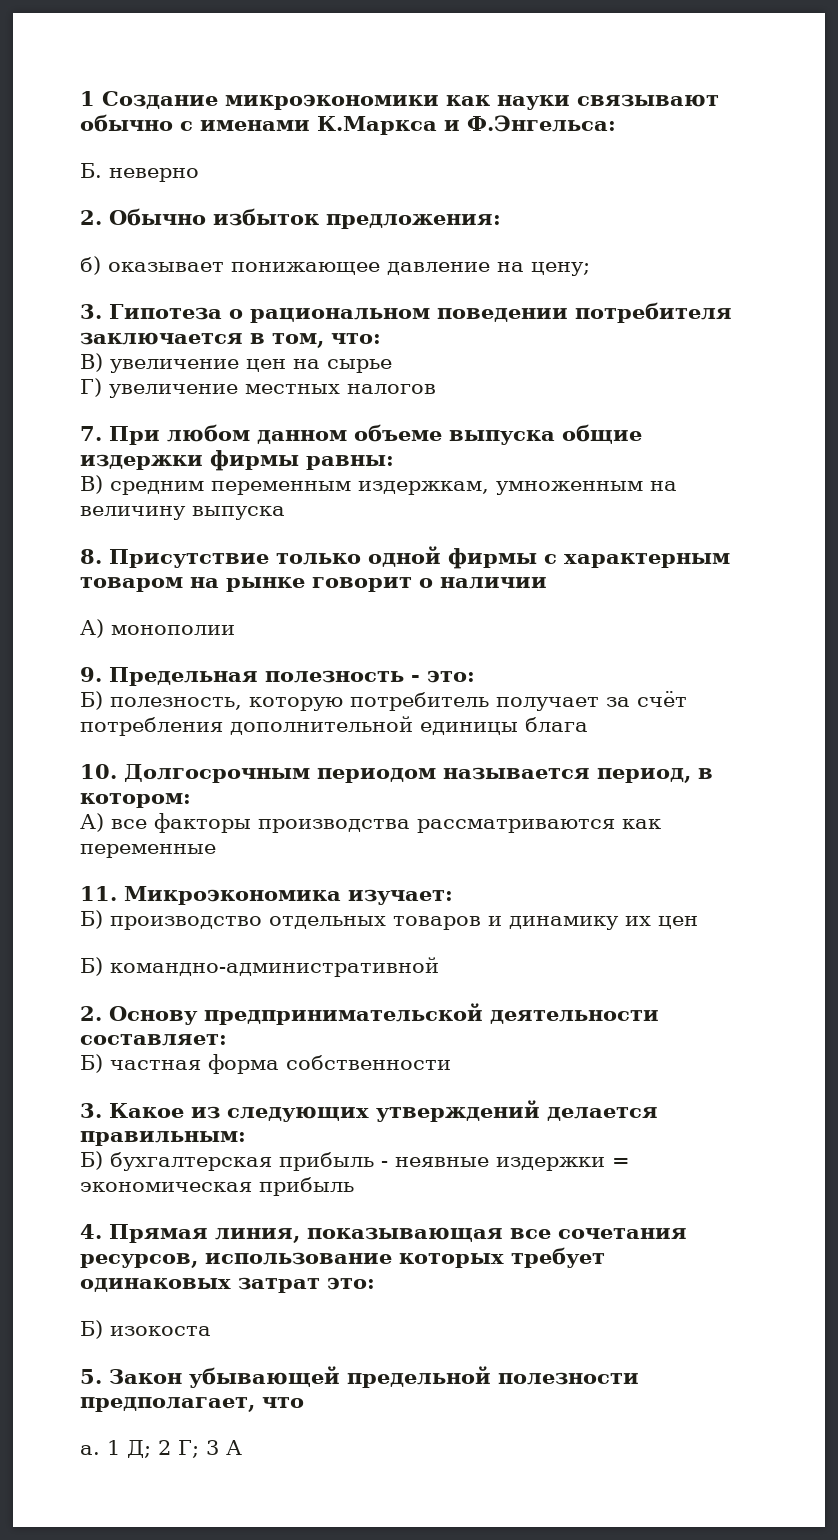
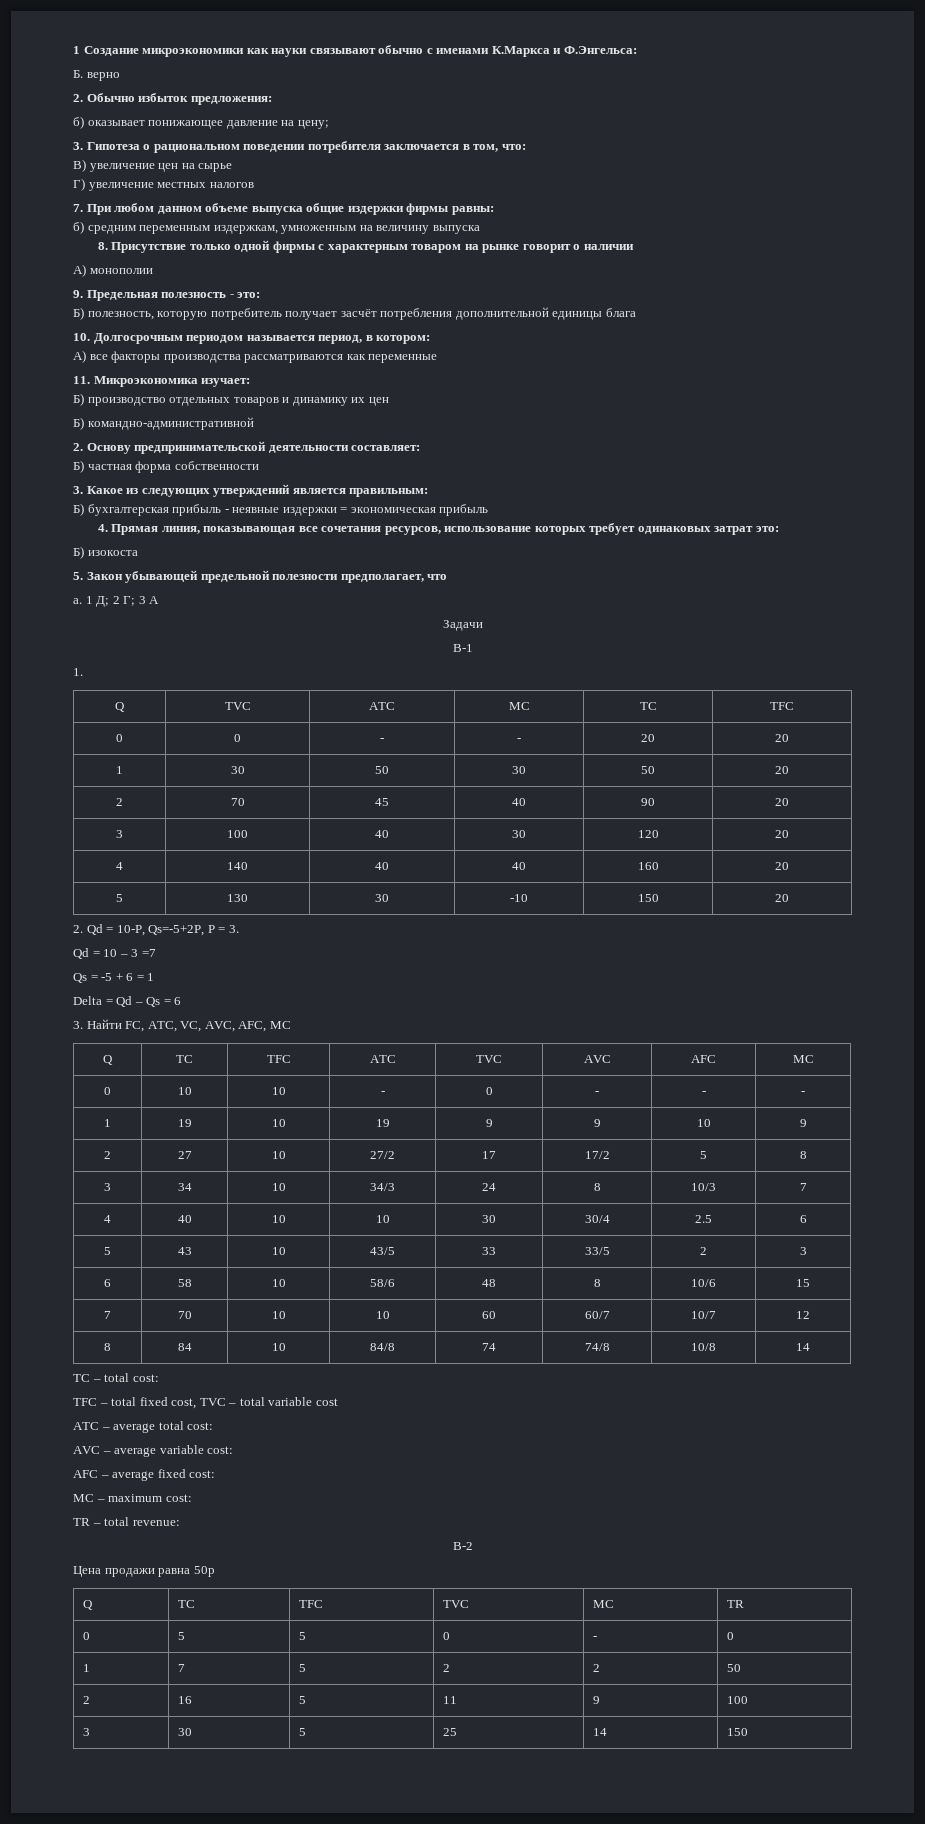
[109,168,199,182] неверно -> [86,72,120,81] верно
[80,475,103,494] В) -> [73,221,84,234] б)
[606,691,687,707] за счёт -> [340,309,377,317] засчёт
[547,1107,658,1121] делается -> [292,488,346,494] является
(242, 1447) none -> [442,620,483,631] [452,644,473,652] [73,668,83,676] [115,702,125,712] [224,702,251,710] [369,702,395,710] [508,702,530,710] [639,702,657,710] [770,702,794,710] [116,734,123,742] [234,734,241,742] [380,738,384,742] [517,738,521,742] [641,734,655,742] [775,734,789,742] [116,766,123,774] [230,766,245,774] [375,766,389,774] [512,766,526,774] [641,766,655,774] [775,766,789,774] [116,798,123,806] [230,798,245,806] [375,798,389,806] [512,798,526,806] [641,798,655,806] [775,798,789,806] [116,830,123,838] [227,830,248,838] [375,830,389,838] [512,830,526,838] [637,830,659,838] [775,830,789,838] [116,862,123,870] [227,862,248,870] [375,862,389,870] [512,862,526,870] [637,862,659,870] [775,862,789,870] [116,894,123,902] [227,894,248,902] [375,894,389,902] [510,894,528,902] [637,894,659,902] [775,894,789,902] [73,924,239,936] [73,948,156,959] [73,973,155,983] [73,996,182,1007] [73,1019,291,1032] [103,1055,113,1065] [176,1055,193,1063] [266,1055,291,1063] [369,1055,396,1063] [476,1055,502,1063] [583,1055,611,1063] [691,1055,716,1063] [792,1055,814,1063] [104,1087,111,1095] [177,1087,192,1095] [271,1087,286,1095] [380,1091,385,1095] [485,1087,493,1095] [595,1091,599,1095] [701,1091,706,1095] [801,1091,805,1095] [104,1119,111,1127] [177,1119,192,1127] [271,1119,286,1127] [375,1119,390,1127] [485,1119,493,1127] [593,1119,601,1127] [696,1119,711,1127] [799,1119,807,1127] [104,1151,111,1159] [177,1151,192,1159] [271,1151,286,1159] [370,1151,395,1159] [482,1151,496,1159] [584,1151,610,1159] [700,1151,707,1159] [799,1151,807,1159] [104,1183,111,1191] [177,1183,192,1191] [271,1183,286,1191] [370,1183,395,1191] [482,1183,496,1191] [593,1183,601,1191] [691,1183,716,1191] [799,1183,807,1191] [104,1215,111,1223] [177,1215,192,1223] [271,1215,286,1223] [375,1215,390,1223] [482,1215,496,1223] [584,1215,610,1223] [695,1215,712,1223] [799,1215,807,1223] [104,1247,111,1255] [177,1247,192,1255] [271,1247,286,1255] [370,1247,395,1255] [482,1247,496,1255] [584,1247,610,1255] [700,1247,707,1255] [799,1247,807,1255] [104,1279,111,1287] [177,1279,192,1287] [271,1279,286,1287] [370,1279,395,1287] [482,1279,496,1287] [593,1279,601,1287] [691,1279,716,1287] [796,1279,810,1287] [104,1311,111,1319] [177,1311,192,1319] [271,1311,286,1319] [375,1311,390,1319] [482,1311,496,1319] [584,1311,610,1319] [691,1311,716,1319] [796,1311,810,1319] [104,1343,111,1351] [177,1343,192,1351] [271,1343,286,1351] [370,1343,395,1351] [482,1343,496,1351] [584,1343,610,1351] [691,1343,716,1351] [796,1343,810,1351] [73,1373,159,1382] [73,1397,338,1409] [73,1421,214,1433] [73,1445,234,1457] [73,1469,216,1481] [73,1494,192,1502] [73,1517,180,1526] [452,1542,473,1550] [73,1566,215,1577] [83,1600,94,1610] [178,1600,196,1608] [299,1600,324,1608] [443,1600,470,1608] [593,1600,615,1608] [727,1600,745,1608] [83,1632,91,1640] [178,1632,186,1640] [299,1632,307,1640] [443,1632,451,1640] [593,1636,598,1640] [727,1632,735,1640] [83,1664,91,1672] [178,1664,186,1672] [299,1664,307,1672] [443,1664,451,1672] [593,1664,601,1672] [727,1664,742,1672] [83,1696,91,1704] [178,1696,193,1704] [299,1696,307,1704] [443,1696,458,1704] [593,1696,601,1704] [727,1696,749,1704] [83,1728,91,1736] [178,1728,193,1736] [299,1728,307,1736] [443,1728,458,1736] [593,1728,608,1736] [727,1728,749,1736] // Задачи // В-1 // 1. // Q | TVC | ATC | MC | TC | TFC // 0 | 0 | - | - | 20 | 20 // 1 | 30 | 50 | 30 | 50 | 20 // 2 | 70 | 45 | 40 | 90 | 20 // 3 | 100 | 40 | 30 | 120 | 20 // 4 | 140 | 40 | 40 | 160 | 20 // 5 | 130 | 30 | -10 | 150 | 20 // 2. Qd = 10-P, Qs=-5+2P, P = 3. // Qd = 10 – 3 =7 // Qs = -5 + 6 = 1 // Delta = Qd – Qs = 6 // 3. Найти FC, ATC, VC, AVC, AFC, MC // Q | TC | TFC | ATC | TVC | AVC | AFC | MC // 0 | 10 | 10 | - | 0 | - | - | - // 1 | 19 | 10 | 19 | 9 | 9 | 10 | 9 // 2 | 27 | 10 | 27/2 | 17 | 17/2 | 5 | 8 // 3 | 34 | 10 | 34/3 | 24 | 8 | 10/3 | 7 // 4 | 40 | 10 | 10 | 30 | 30/4 | 2.5 | 6 // 5 | 43 | 10 | 43/5 | 33 | 33/5 | 2 | 3 // 6 | 58 | 10 | 58/6 | 48 | 8 | 10/6 | 15 // 7 | 70 | 10 | 10 | 60 | 60/7 | 10/7 | 12 // 8 | 84 | 10 | 84/8 | 74 | 74/8 | 10/8 | 14 // TC – total cost: // TFC – total fixed cost, TVC – total variable cost // ATC – average total cost: // AVC – average variable cost: // AFC – average fixed cost: // MC – maximum cost: // TR – total revenue: // В-2 // Цена продажи равна 50р // Q | TC | TFC | TVC | MC | TR // 0 | 5 | 5 | 0 | - | 0 // 1 | 7 | 5 | 2 | 2 | 50 // 2 | 16 | 5 | 11 | 9 | 100 // 3 | 30 | 5 | 25 | 14 | 150

